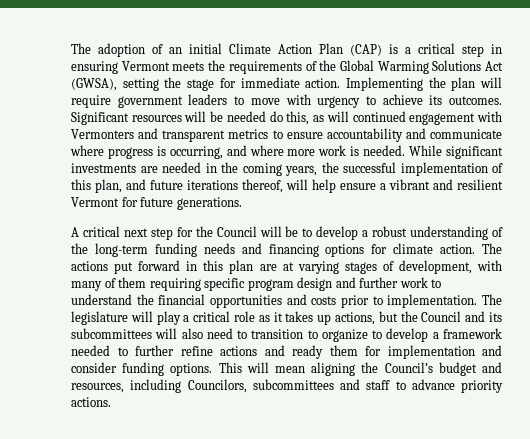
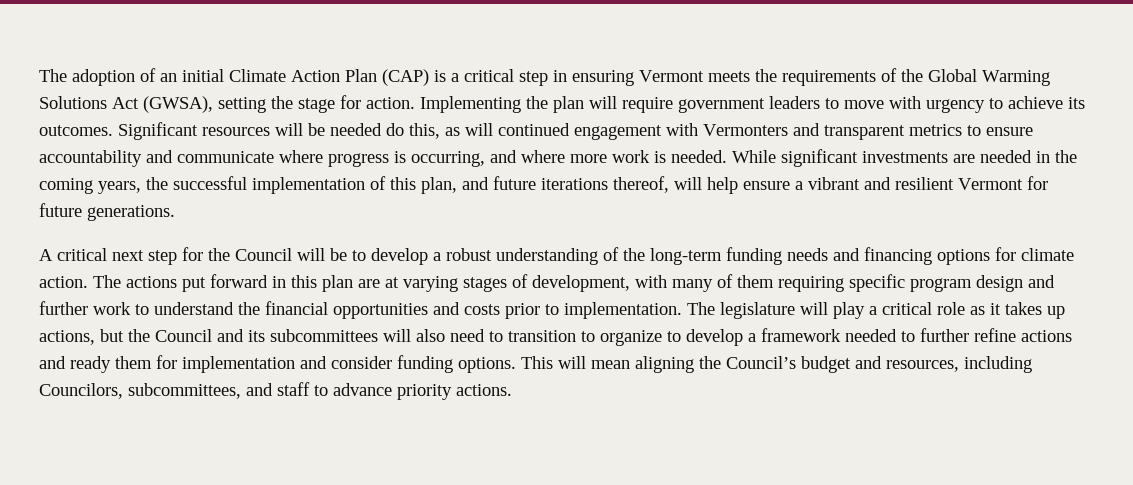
[240,77,300,88] immediate -> (361, 102) none
[252,379,334,390] subcommittees -> [128,383,241,399] subcommittees,

